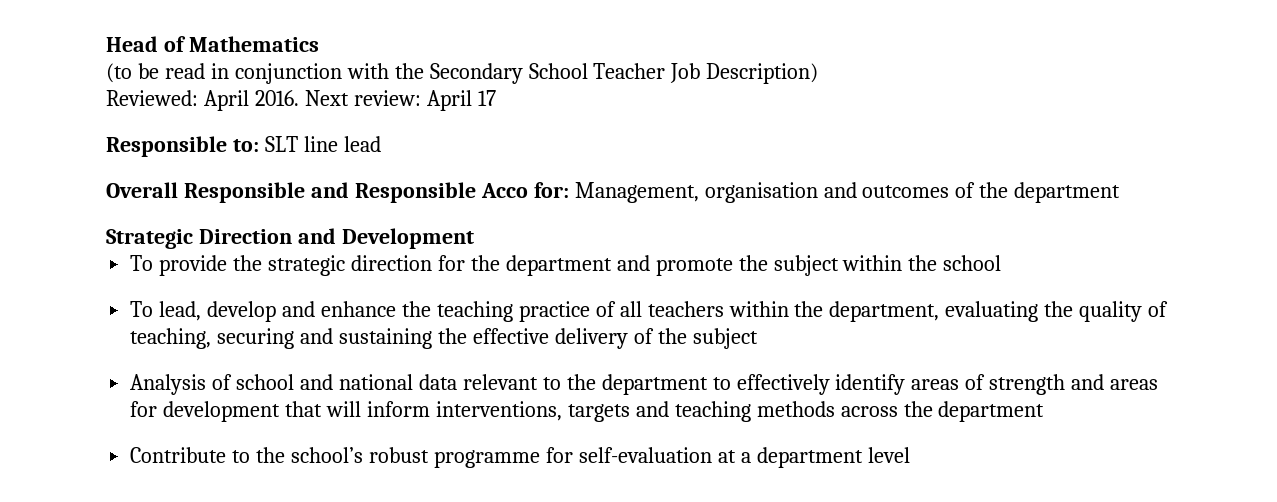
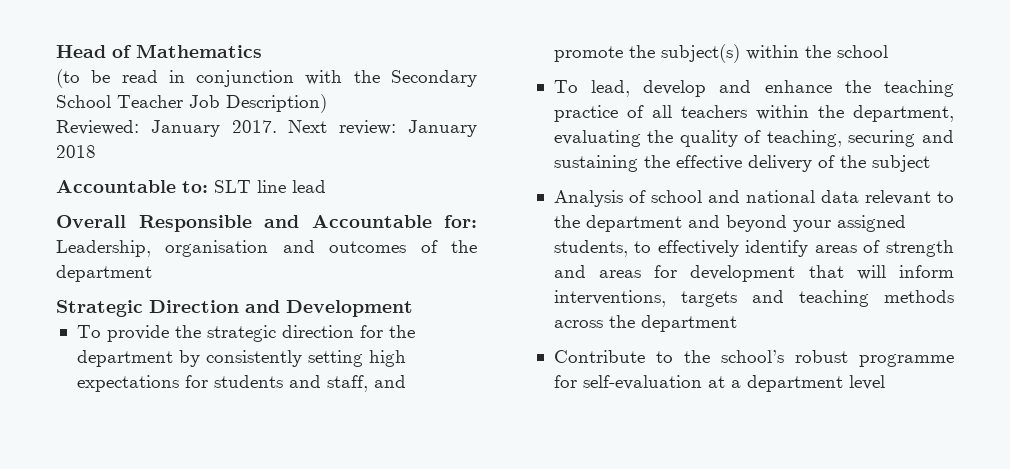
[203,90,496,111] [106,136,227,157] April 2016. Next review: April 17 // Responsible -> [150,120,478,137] [56,145,96,158] [56,180,176,193] January 2017. Next review: January 2018 // Accountable
[354,182,699,203] Responsible Acco for: Management, -> [311,215,477,228] [56,240,151,257] Accountable for: Leadership,
(612, 265) none -> [178,350,406,367] [76,375,368,392] by consistently setting high expectations for students and staff,
[773,255,839,276] subject -> [660,44,740,63] subject(s)
(708, 384) none -> [687,215,906,232] [553,240,628,257] and beyond your assigned students,

